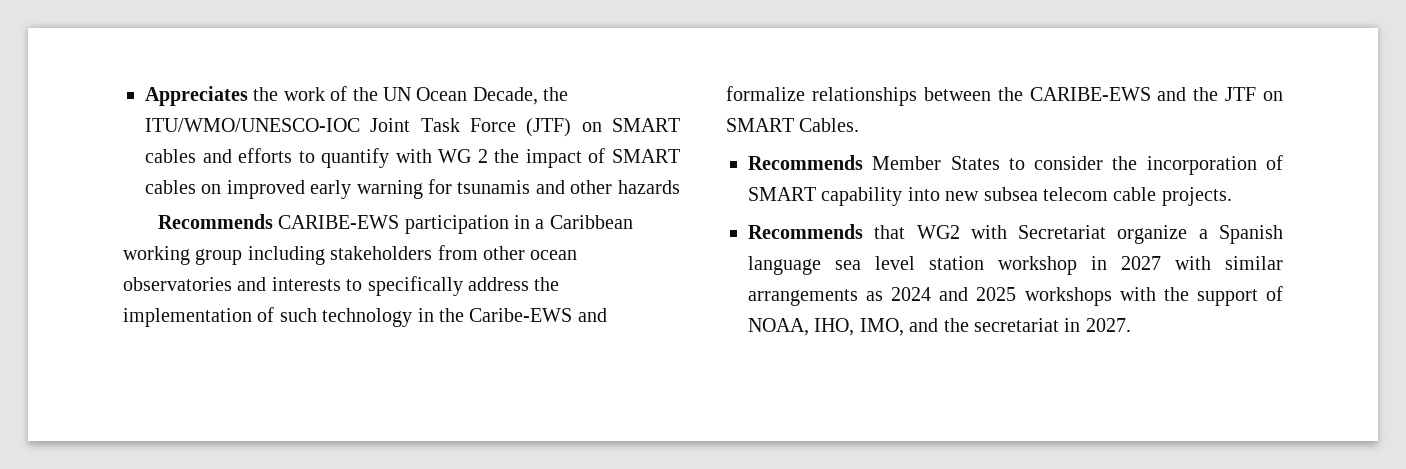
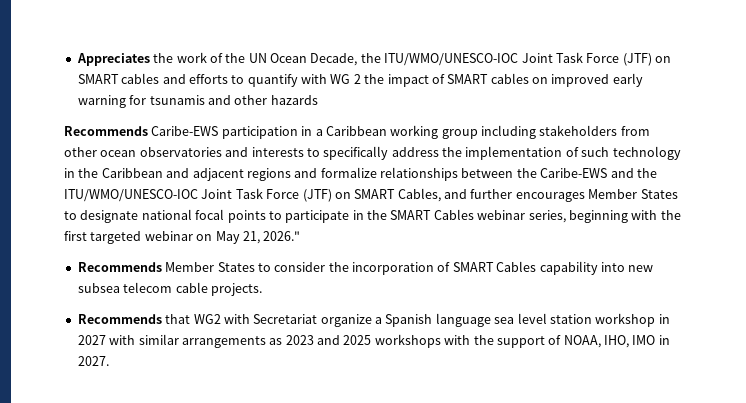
[278,215,400,229] CARIBE-EWS -> [151,126,219,136] Caribe-EWS
[469,308,573,322] Caribe-EWS -> [101,168,291,181] Caribbean and adjacent regions
[1029,87,1283,101] [726,118,860,132] CARIBE-EWS and the JTF on SMART Cables. -> [540,168,657,178] [64,188,678,202] [64,209,681,223] [64,231,301,244] Caribe-EWS and the ITU/WMO/UNESCO-IOC Joint Task Force (JTF) on SMART Cables, and further encourages Member States to designate national focal points to participate in the SMART Cables webinar series, beginning with the first targeted webinar on May 21, 2026."
(816, 194) none -> [496,261,537,272] Cables
[891,287,932,301] 2024 -> [285,335,314,345] 2023
[859,318,1059,336] IMO, and the secretariat -> [632,335,656,345] IMO

